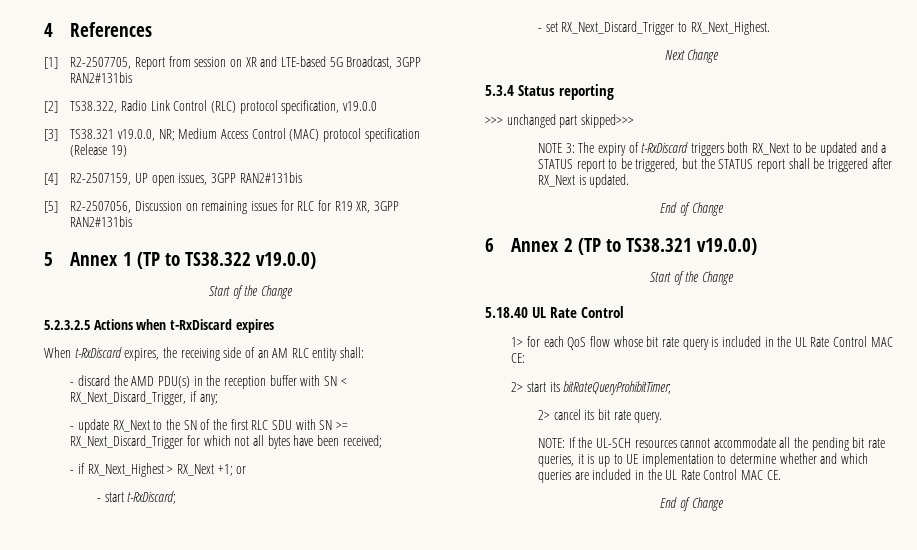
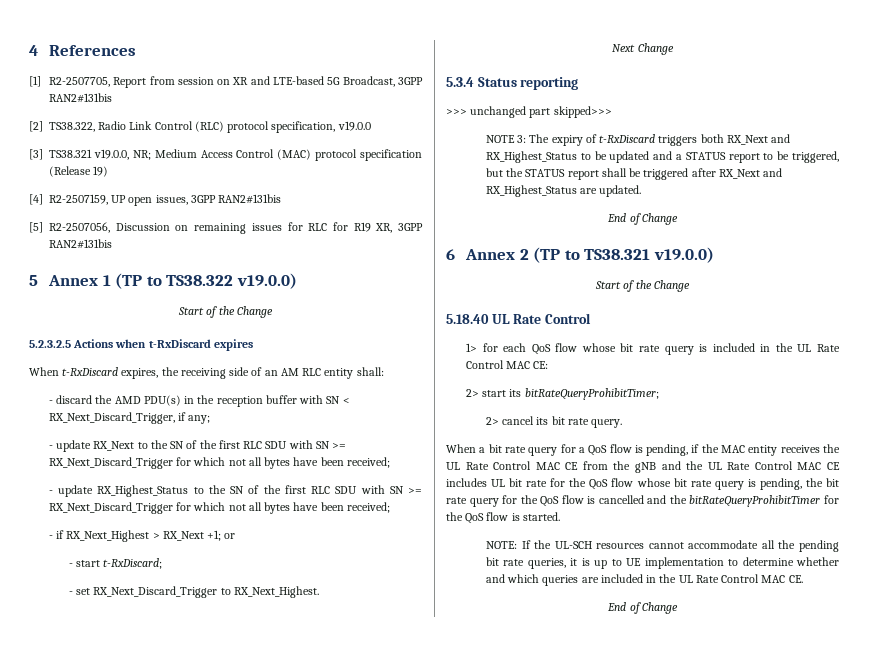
(382, 441) none -> [48,485,423,497] [48,502,390,514] // - update RX_Highest_Status to the SN of the first RLC SDU with SN >= RX_Next_Discard_Trigger for which not all bytes have been received;
(790, 149) none -> [771,134,791,143] [485,151,577,163] and RX_Highest_Status
[578,175,586,185] is -> [763,168,783,177] [485,185,598,197] and RX_Highest_Status are
(663, 417) none -> [446,444,840,456] [446,461,840,473] [446,478,839,490] [446,495,839,507] [446,512,560,524] // When a bit rate query for a QoS flow is pending, if the MAC entity receives the UL Rate Control MAC CE from the gNB and the UL Rate Control MAC CE includes UL bit rate for the QoS flow whose bit rate query is pending, the bit rate query for the QoS flow is cancelled and the bitRateQueryProhibitTimer for the QoS flow is started.

